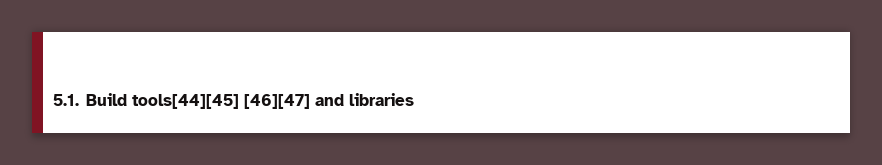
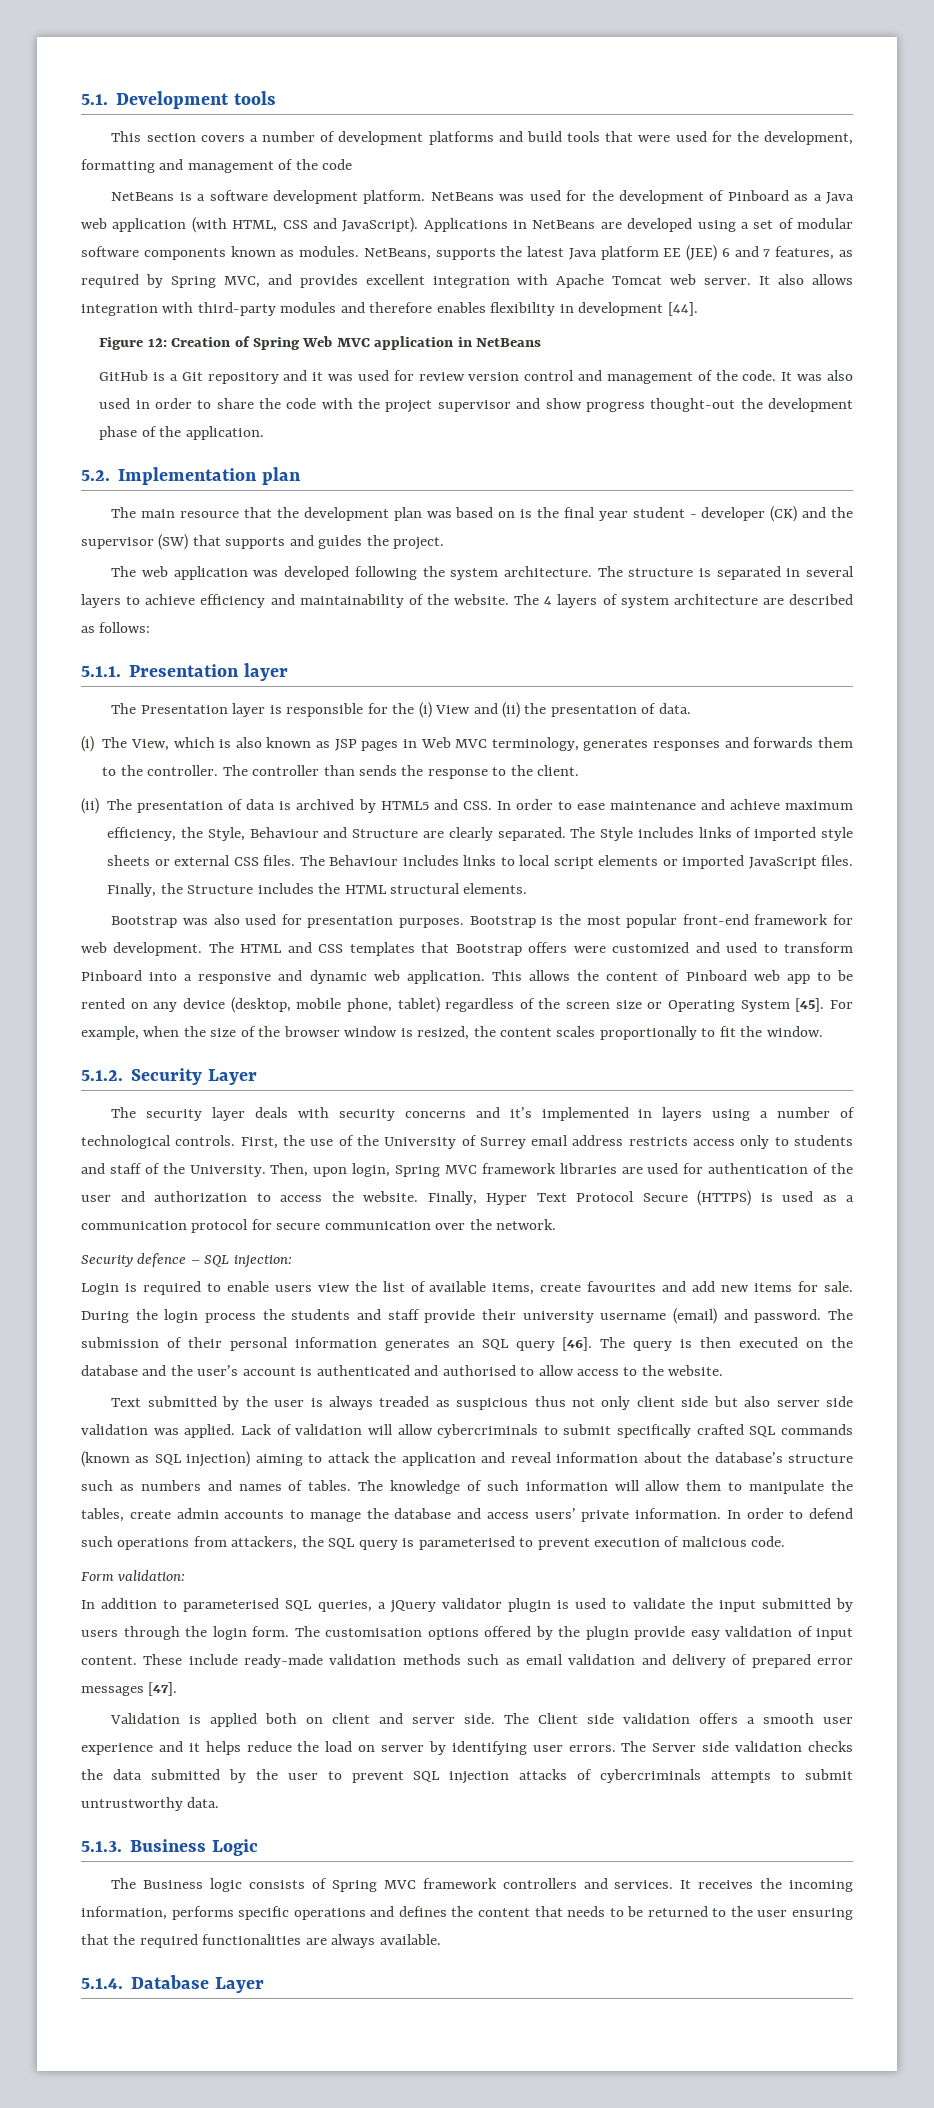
[85,93,414,109] Build tools[44][45] [46][47] and libraries -> [116,91,276,109] [111,131,853,145] [81,159,353,173] [111,190,854,204] [81,217,853,233] [81,245,853,261] [81,274,854,288] [81,302,698,316] [99,336,542,350] [99,370,854,384] [99,398,853,413] [99,426,264,440] [81,467,301,485] [111,506,854,522] [81,534,445,550] [111,566,854,580] [81,594,853,608] [81,622,151,633] [81,663,288,681] [111,702,691,718] [81,736,853,752] [102,765,580,779] [81,798,853,814] [107,827,853,841] [107,855,853,869] [107,883,528,897] [111,914,853,928] [81,942,854,956] [81,970,854,984] [81,997,853,1013] [81,1026,823,1040] [81,1068,257,1085] [111,1107,855,1121] [81,1135,853,1149] [81,1163,853,1177] [81,1190,854,1206] [81,1219,557,1233] [81,1253,292,1268] [81,1281,853,1295] [81,1308,853,1324] [81,1337,853,1351] [81,1365,724,1376] [111,1396,854,1410] [81,1424,853,1438] [81,1451,854,1467] [81,1480,853,1494] [81,1508,853,1522] [81,1536,786,1550] [81,1570,186,1581] [81,1598,854,1613] [81,1626,853,1640] [81,1654,853,1668] [81,1682,178,1696] [110,1713,853,1727] [81,1741,853,1755] [81,1769,854,1784] [81,1797,220,1811] [81,1839,258,1856] [111,1878,854,1892] [81,1906,853,1920] [81,1934,441,1948] [81,1975,264,1993] Development tools // This section covers a number of development platforms and build tools that were used for the development, formatting and management of the code // NetBeans is a software development platform. NetBeans was used for the development of Pinboard as a Java web application (with HTML, CSS and JavaScript). Applications in NetBeans are developed using a set of modular software components known as modules. NetBeans, supports the latest Java platform EE (JEE) 6 and 7 features, as required by Spring MVC, and provides excellent integration with Apache Tomcat web server. It also allows integration with third-party modules and therefore enables flexibility in development [44]. // Figure 12: Creation of Spring Web MVC application in NetBeans // GitHub is a Git repository and it was used for review version control and management of the code. It was also used in order to share the code with the project supervisor and show progress thought-out the development phase of the application. // 5.2. Implementation plan // The main resource that the development plan was based on is the final year student - developer (CK) and the supervisor (SW) that supports and guides the project. // The web application was developed following the system architecture. The structure is separated in several layers to achieve efficiency and maintainability of the website. The 4 layers of system architecture are described as follows: // 5.1.1. Presentation layer // The Presentation layer is responsible for the (i) View and (ii) the presentation of data. // (i) The View, which is also known as JSP pages in Web MVC terminology, generates responses and forwards them to the controller. The controller than sends the response to the client. // (ii) The presentation of data is archived by HTML5 and CSS. In order to ease maintenance and achieve maximum efficiency, the Style, Behaviour and Structure are clearly separated. The Style includes links of imported style sheets or external CSS files. The Behaviour includes links to local script elements or imported JavaScript files. Finally, the Structure includes the HTML structural elements. // Bootstrap was also used for presentation purposes. Bootstrap is the most popular front-end framework for web development. The HTML and CSS templates that Bootstrap offers were customized and used to transform Pinboard into a responsive and dynamic web application. This allows the content of Pinboard web app to be rented on any device (desktop, mobile phone, tablet) regardless of the screen size or Operating System [45]. For example, when the size of the browser window is resized, the content scales proportionally to fit the window. // 5.1.2. Security Layer // The security layer deals with security concerns and it’s implemented in layers using a number of technological controls. First, the use of the University of Surrey email address restricts access only to students and staff of the University. Then, upon login, Spring MVC framework libraries are used for authentication of the user and authorization to access the website. Finally, Hyper Text Protocol Secure (HTTPS) is used as a communication protocol for secure communication over the network. // Security defence – SQL injection: // Login is required to enable users view the list of available items, create favourites and add new items for sale. During the login process the students and staff provide their university username (email) and password. The submission of their personal information generates an SQL query [46]. The query is then executed on the database and the user’s account is authenticated and authorised to allow access to the website. // Text submitted by the user is always treaded as suspicious thus not only client side but also server side validation was applied. Lack of validation will allow cybercriminals to submit specifically crafted SQL commands (known as SQL injection) aiming to attack the application and reveal information about the database’s structure such as numbers and names of tables. The knowledge of such information will allow them to manipulate the tables, create admin accounts to manage the database and access users’ private information. In order to defend such operations from attackers, the SQL query is parameterised to prevent execution of malicious code. // Form validation: // In addition to parameterised SQL queries, a jQuery validator plugin is used to validate the input submitted by users through the login form. The customisation options offered by the plugin provide easy validation of input content. These include ready-made validation methods such as email validation and delivery of prepared error messages [47]. // Validation is applied both on client and server side. The Client side validation offers a smooth user experience and it helps reduce the load on server by identifying user errors. The Server side validation checks the data submitted by the user to prevent SQL injection attacks of cybercriminals attempts to submit untrustworthy data. // 5.1.3. Business Logic // The Business logic consists of Spring MVC framework controllers and services. It receives the incoming information, performs specific operations and defines the content that needs to be returned to the user ensuring that the required functionalities are always available. // 5.1.4. Database Layer

